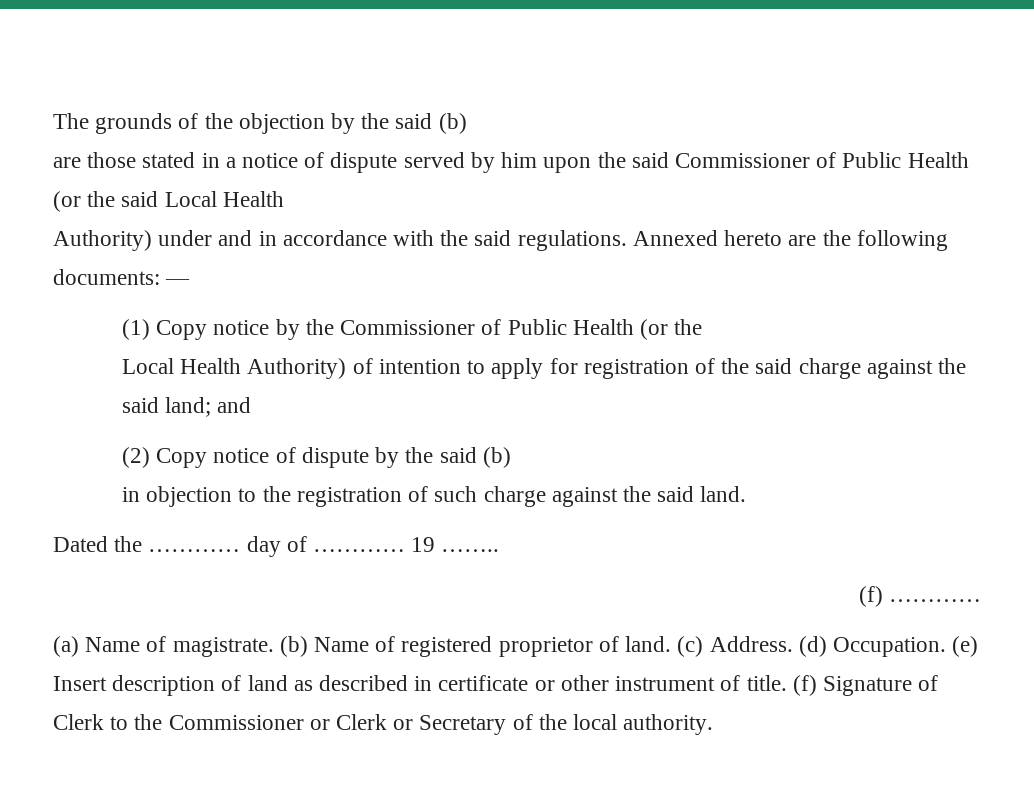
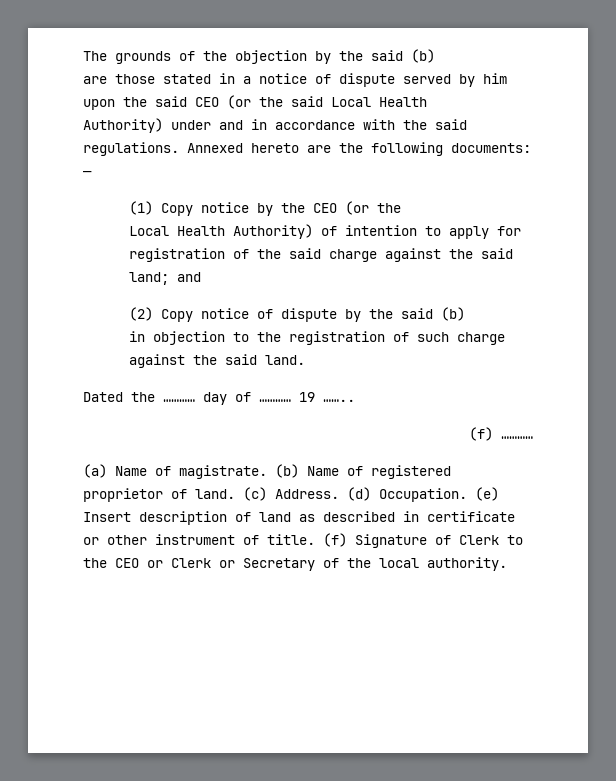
[674,152,969,168] Commissioner of Public Health -> [195,97,219,107] CEO
[340,319,634,335] Commissioner of Public Health -> [313,203,338,213] CEO
[168,715,304,730] Commissioner -> [115,558,139,568] CEO

